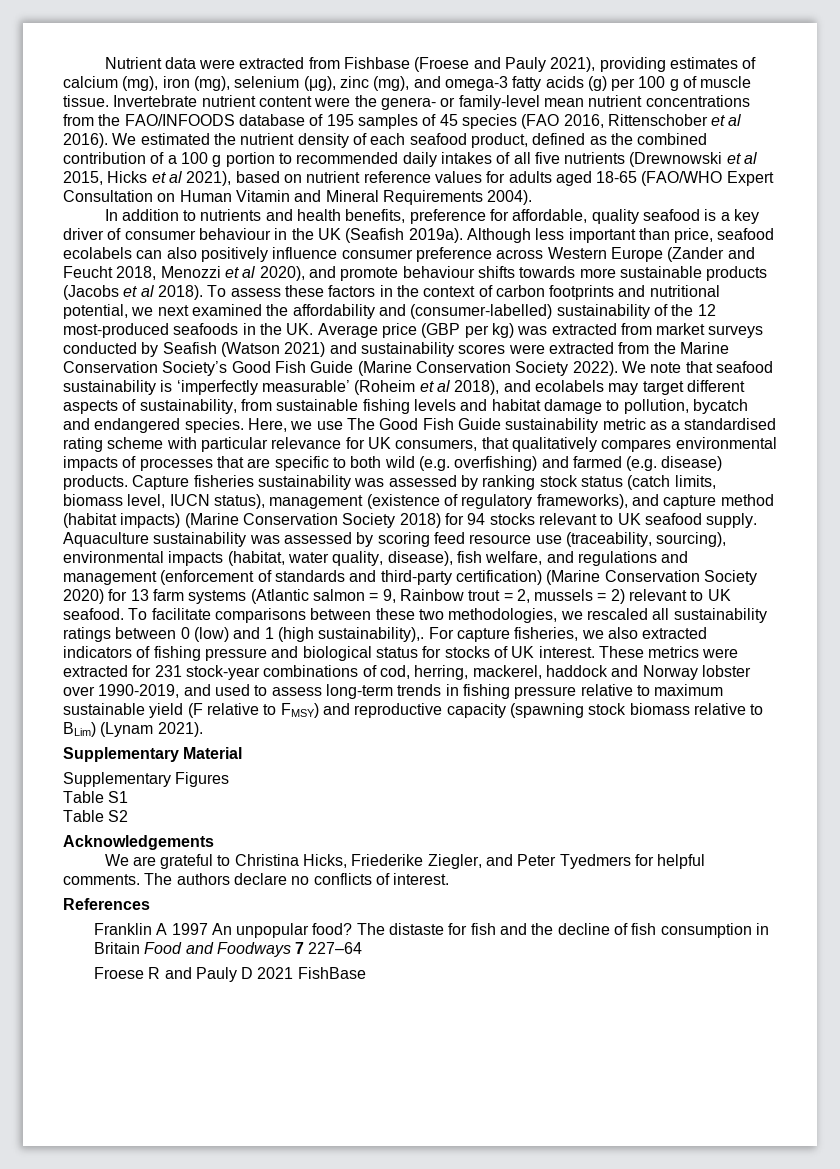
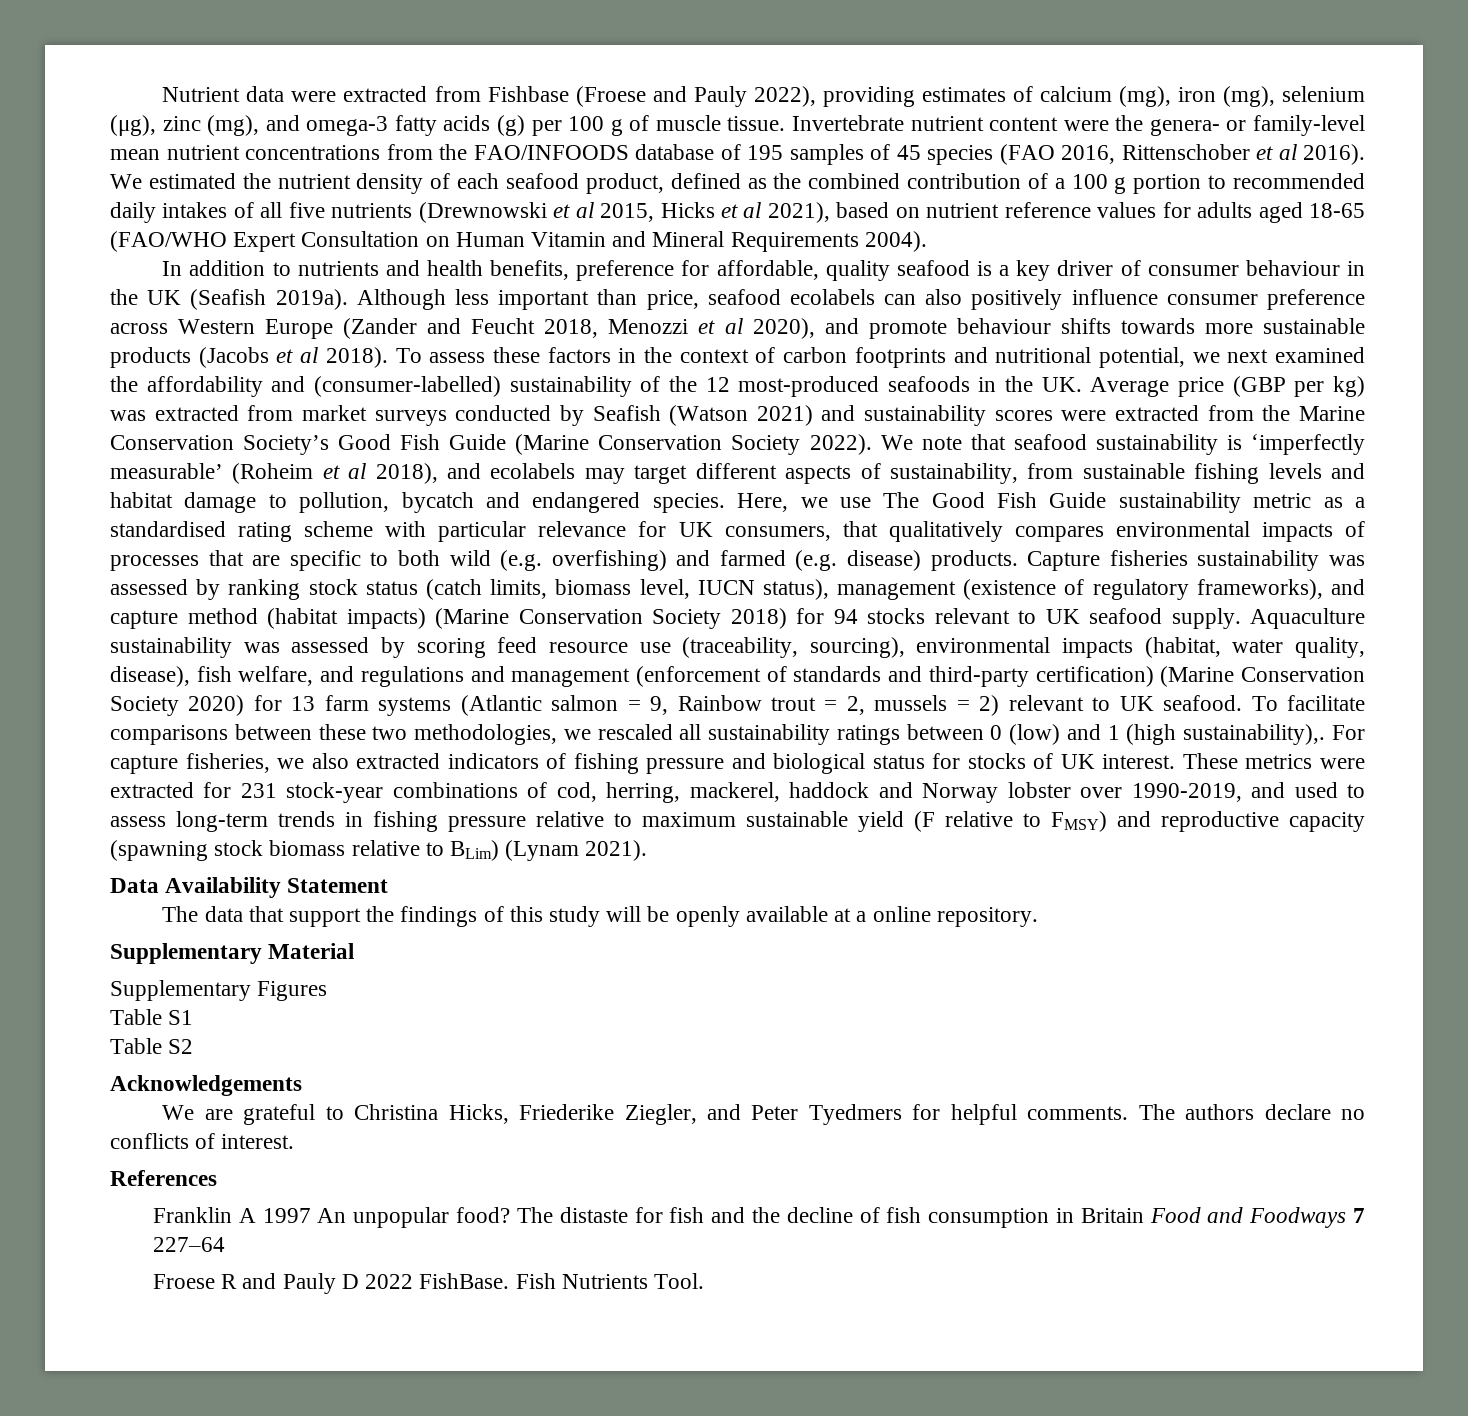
[550,57,596,72] 2021), -> [753,86,816,107] 2022),
(203, 729) none -> [110,877,389,898] [162,906,1038,927] // Data Availability Statement // The data that support the findings of this study will be openly available at a online repository.
[257,967,366,979] 2021 FishBase -> [365,1273,704,1289] 2022 FishBase. Fish Nutrients Tool.

